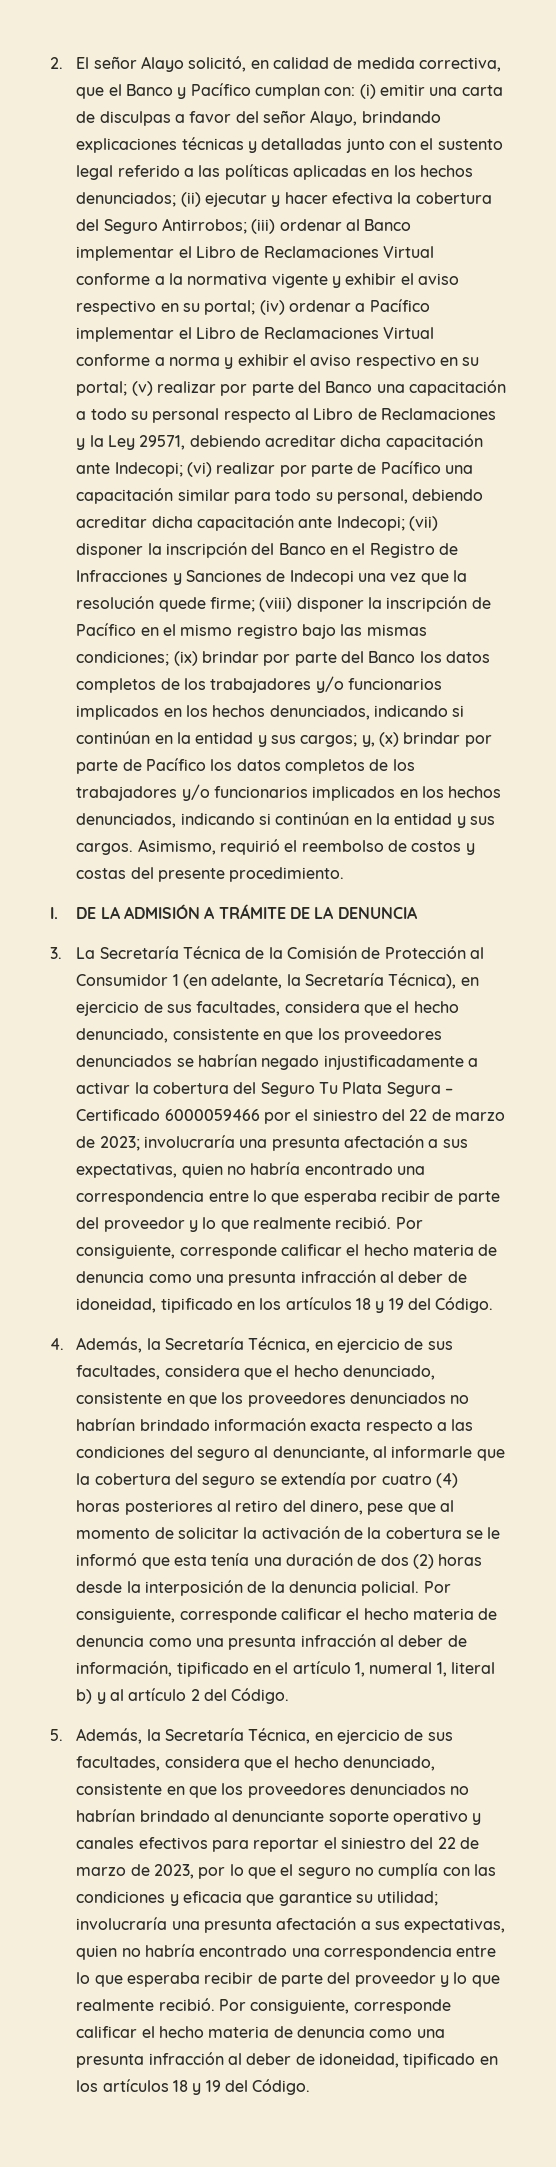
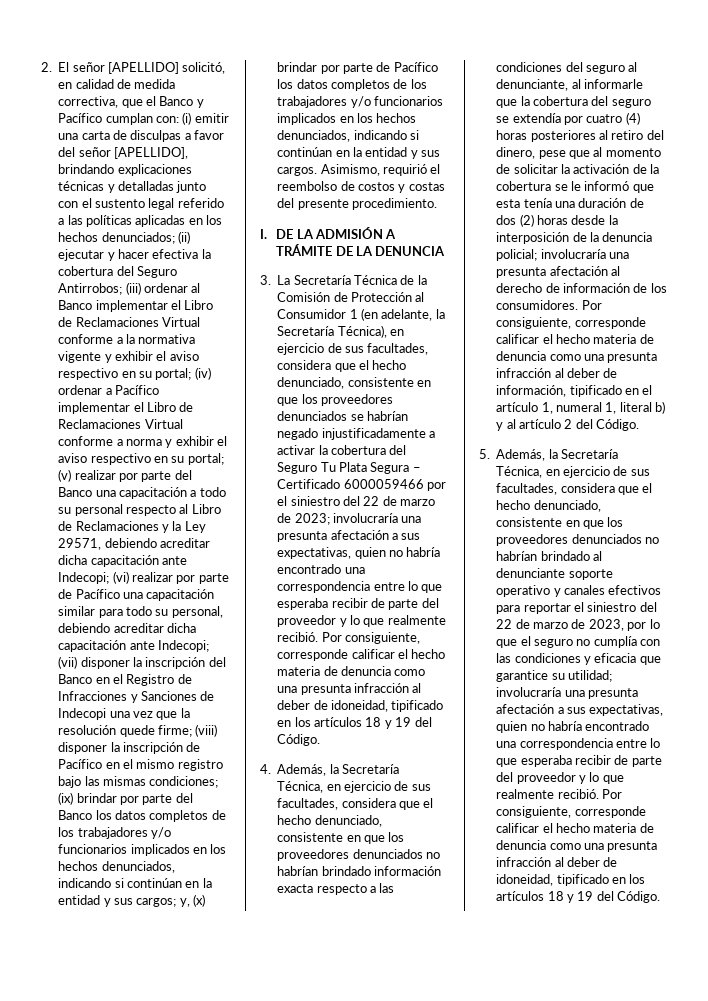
[140,56,184,72] Alayo -> [108,62,179,74] [APELLIDO]
[310,110,358,126] Alayo, -> [114,147,188,159] [APELLIDO],
[361,1581,420,1596] policial. -> [496,249,629,261] [496,266,620,278] [496,283,667,293] [496,300,579,310] policial; involucraría una presunta afectación al derecho de información de los consumidores.

